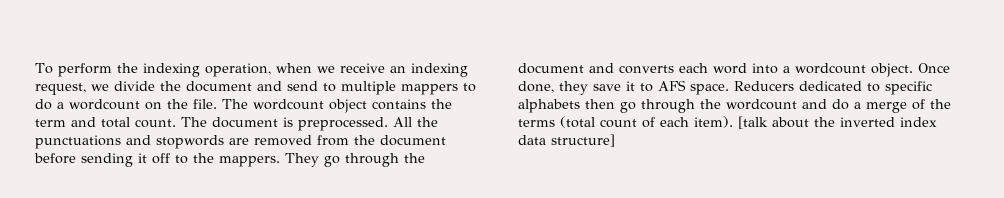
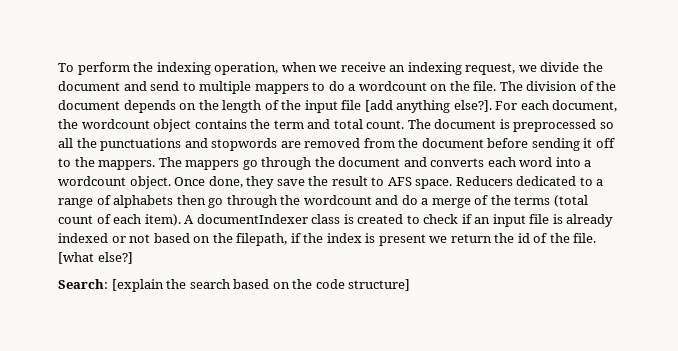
(248, 104) none -> [526,81,617,91] [58,100,618,113] [58,119,78,129] division of the document depends on the length of the input file [add anything else?]. For each document, the
[298,117,412,131] preprocessed. All -> [513,119,614,132] [58,138,73,148] preprocessed so all
[285,153,319,167] They -> [158,157,240,170] The mappers
[626,81,635,91] it -> [308,176,368,186] the result
[885,81,932,95] specific -> [596,179,604,186] [58,195,111,208] a range of
[738,116,937,129] [518,135,546,145] [talk about the inverted index data -> [184,214,614,227] [58,233,597,246] [58,252,133,264] [58,279,345,292] A documentIndexer class is created to check if an input file is already indexed or not based on the filepath, if the index is present we return the id of the file. [what else?] // Search: [explain the search based on the code

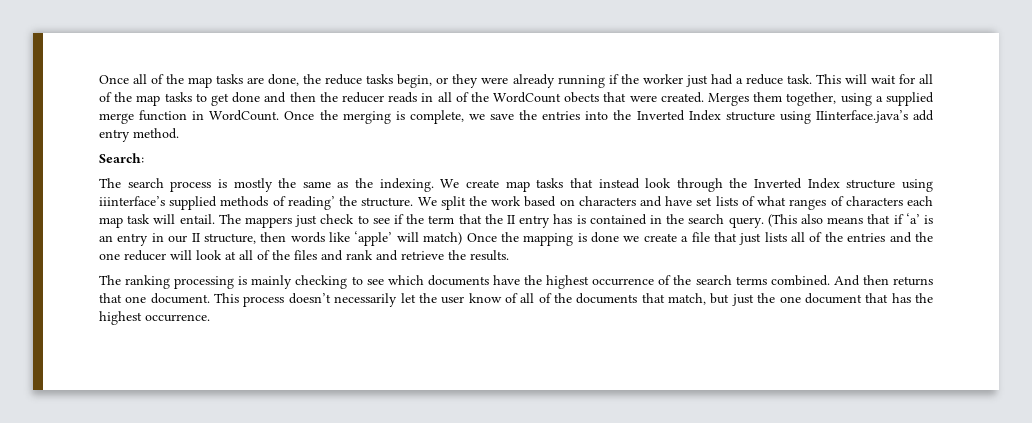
[58,62,603,75] [58,81,617,94] [58,100,618,113] [58,119,614,132] [58,138,615,151] [58,157,592,170] [58,176,604,189] [58,195,588,208] [58,214,614,227] [58,233,597,246] [58,252,133,264] [58,279,411,292] To perform the indexing operation, when we receive an indexing request, we divide the document and send to multiple mappers to do a wordcount on the file. The division of the document depends on the length of the input file [add anything else?]. For each document, the wordcount object contains the term and total count. The document is preprocessed so all the punctuations and stopwords are removed from the document before sending it off to the mappers. The mappers go through the document and converts each word into a wordcount object. Once done, they save the result to AFS space. Reducers dedicated to a range of alphabets then go through the wordcount and do a merge of the terms (total count of each item). A documentIndexer class is created to check if an input file is already indexed or not based on the filepath, if the index is present we return the id of the file. [what else?] // Search: [explain the search based on the code structure] -> [99,74,934,88] [99,92,935,106] [99,110,935,124] [99,128,179,142] [99,153,144,163] [99,178,933,192] [99,196,934,210] [99,213,934,228] [99,231,933,246] [99,250,509,261] [99,275,933,289] [99,293,934,307] [99,311,210,325] Once all of the map tasks are done, the reduce tasks begin, or they were already running if the worker just had a reduce task. This will wait for all of the map tasks to get done and then the reducer reads in all of the WordCount obects that were created. Merges them together, using a supplied merge function in WordCount. Once the merging is complete, we save the entries into the Inverted Index structure using IIinterface.java’s add entry method. // Search: // The search process is mostly the same as the indexing. We create map tasks that instead look through the Inverted Index structure using iiinterface’s supplied methods of reading’ the structure. We split the work based on characters and have set lists of what ranges of characters each map task will entail. The mappers just check to see if the term that the II entry has is contained in the search query. (This also means that if ‘a’ is an entry in our II structure, then words like ‘apple’ will match) Once the mapping is done we create a file that just lists all of the entries and the one reducer will look at all of the files and rank and retrieve the results. // The ranking processing is mainly checking to see which documents have the highest occurrence of the search terms combined. And then returns that one document. This process doesn’t necessarily let the user know of all of the documents that match, but just the one document that has the highest occurrence.

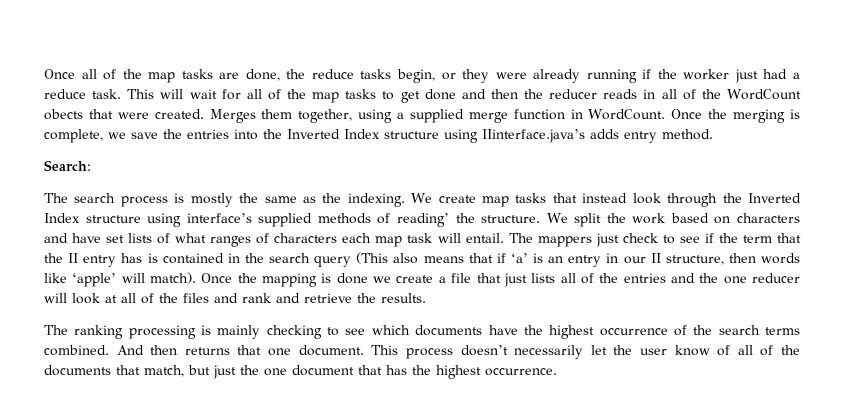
[913,110,935,121] add -> [590,129,619,139] adds
[99,196,165,206] iiinterface’s -> [186,213,252,223] interface’s
[728,217,764,228] query. -> [314,256,352,267] query
[423,232,463,245] match) -> [150,272,197,284] match).

